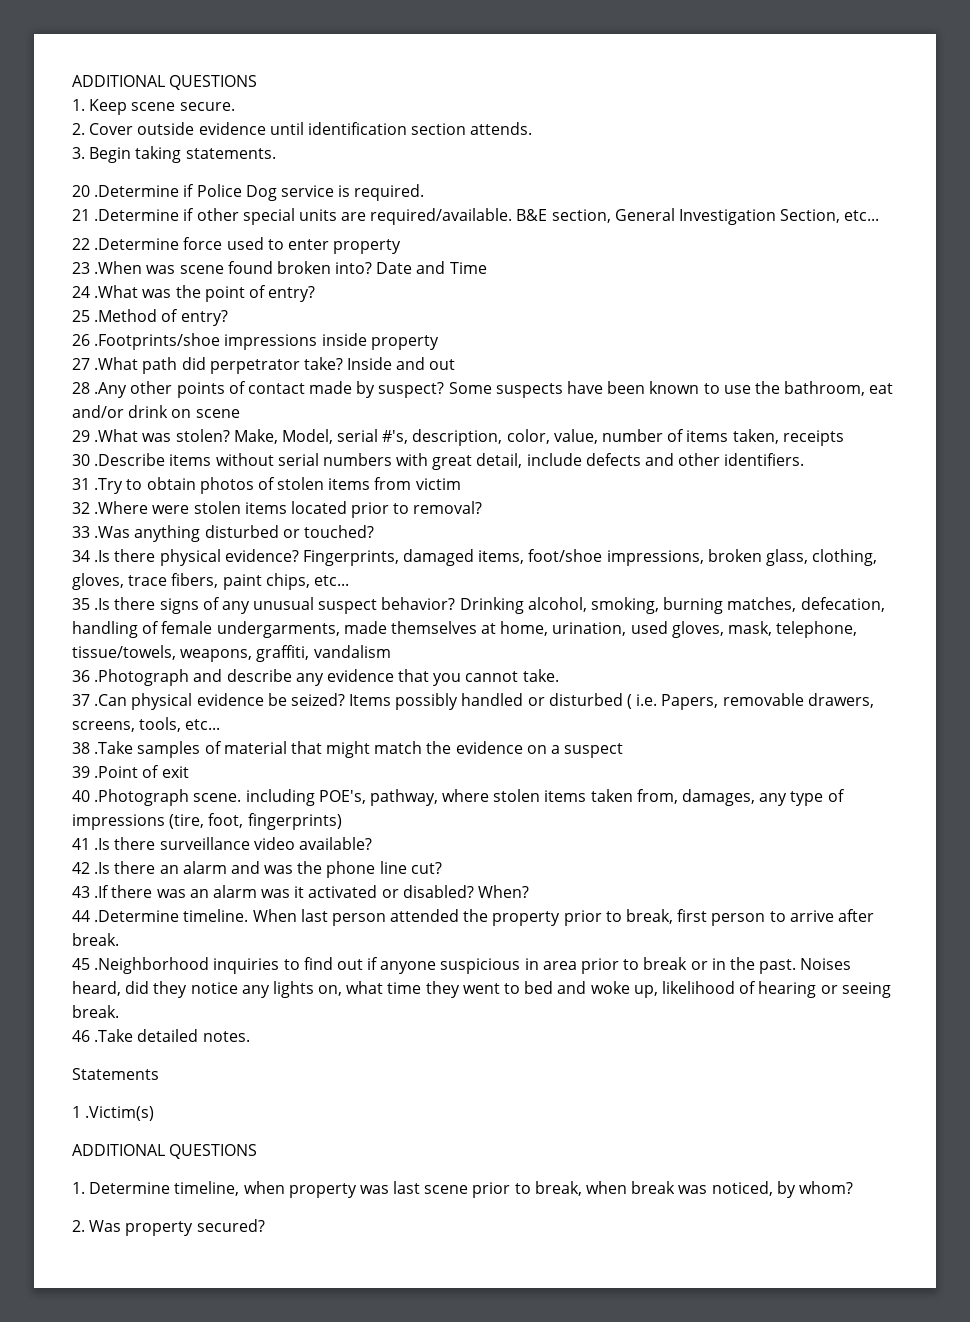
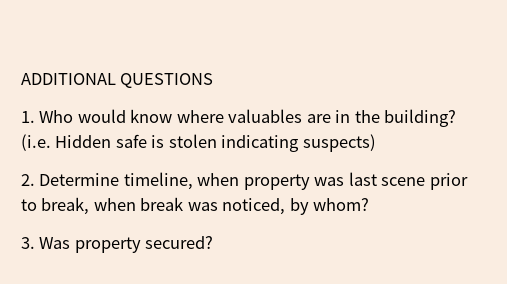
[72,75,258,90] [72,99,235,115] [72,122,533,135] [72,146,276,163] [72,184,425,201] [72,208,880,225] [72,237,402,254] [72,261,487,274] [72,285,316,302] [72,309,228,326] [72,333,439,350] [72,357,456,374] [72,381,894,398] [72,405,240,418] [72,429,844,446] [72,453,805,470] [72,477,461,494] [72,501,483,518] [72,525,374,542] [72,549,878,566] [72,573,349,590] [72,597,885,614] [72,621,858,638] [72,645,391,662] [72,669,559,686] [72,693,874,710] [72,717,221,732] [72,741,624,758] [72,765,189,778] [72,789,845,806] [72,813,342,830] [72,837,372,850] [72,861,442,878] [72,885,530,898] [72,909,874,926] [72,933,119,946] [72,957,852,974] [72,981,891,998] [72,1005,119,1018] [72,1029,250,1042] [72,1068,159,1080] [72,1106,155,1121] [72,1144,258,1159] [72,1182,85,1194] ADDITIONAL QUESTIONS // 1. Keep scene secure. // 2. Cover outside evidence until identification section attends. // 3. Begin taking statements. // 20 .Determine if Police Dog service is required. // 21 .Determine if other special units are required/available. B&E section, General Investigation Section, etc... // 22 .Determine force used to enter property // 23 .When was scene found broken into? Date and Time // 24 .What was the point of entry? // 25 .Method of entry? // 26 .Footprints/shoe impressions inside property // 27 .What path did perpetrator take? Inside and out // 28 .Any other points of contact made by suspect? Some suspects have been known to use the bathroom, eat and/or drink on scene // 29 .What was stolen? Make, Model, serial #'s, description, color, value, number of items taken, receipts // 30 .Describe items without serial numbers with great detail, include defects and other identifiers. // 31 .Try to obtain photos of stolen items from victim // 32 .Where were stolen items located prior to removal? // 33 .Was anything disturbed or touched? // 34 .Is there physical evidence? Fingerprints, damaged items, foot/shoe impressions, broken glass, clothing, gloves, trace fibers, paint chips, etc... // 35 .Is there signs of any unusual suspect behavior? Drinking alcohol, smoking, burning matches, defecation, handling of female undergarments, made themselves at home, urination, used gloves, mask, telephone, tissue/towels, weapons, graffiti, vandalism // 36 .Photograph and describe any evidence that you cannot take. // 37 .Can physical evidence be seized? Items possibly handled or disturbed ( i.e. Papers, removable drawers, screens, tools, etc... // 38 .Take samples of material that might match the evidence on a suspect // 39 .Point of exit // 40 .Photograph scene. including POE's, pathway, where stolen items taken from, damages, any type of impressions (tire, foot, fingerprints) // 41 .Is there surveillance video available? // 42 .Is there an alarm and was the phone line cut? // 43 .If there was an alarm was it activated or disabled? When? // 44 .Determine timeline. When last person attended the property prior to break, first person to arrive after break. // 45 .Neighborhood inquiries to find out if anyone suspicious in area prior to break or in the past. Noises heard, did they notice any lights on, what time they went to bed and woke up, likelihood of hearing or seeing break. // 46 .Take detailed notes. // Statements // 1 .Victim(s) // ADDITIONAL QUESTIONS // 1. -> [21,73,214,88] [21,109,457,127] [21,134,376,152] [21,174,35,186] ADDITIONAL QUESTIONS // 1. Who would know where valuables are in the building? (i.e. Hidden safe is stolen indicating suspects) // 2.
[72,1220,85,1232] 2. -> [21,237,35,249] 3.

